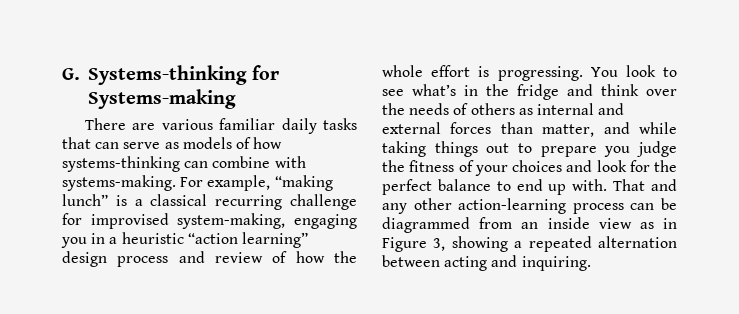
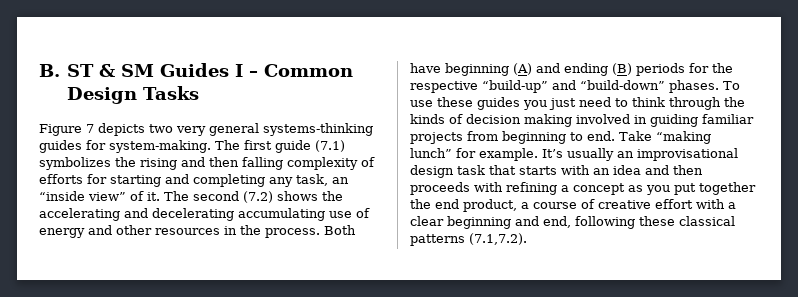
[62,65,280,85] [87,89,236,109] [84,118,357,134] [62,137,283,149] [62,156,306,172] [62,175,333,191] [62,194,357,210] [62,213,357,229] [61,232,308,248] [62,251,357,267] [382,65,677,81] [382,84,677,100] [382,103,625,115] [382,122,677,137] [382,141,677,157] [382,160,677,176] [382,179,677,195] [382,198,677,214] [382,217,677,233] [382,236,677,252] [382,255,591,271] G. Systems-thinking for Systems-making // There are various familiar daily tasks that can serve as models of how systems-thinking can combine with systems-making. For example, “making lunch” is a classical recurring challenge for improvised system-making, engaging you in a heuristic “action learning” design process and review of how the whole effort is progressing. You look to see what’s in the fridge and think over the needs of others as internal and external forces than matter, and while taking things out to prepare you judge the fitness of your choices and look for the perfect balance to end up with. That and any other action-learning process can be diagrammed from an inside view as in Figure 3, showing a repeated alternation between acting and inquiring. -> [39,63,353,77] [66,86,200,104] [39,123,373,136] [39,140,345,153] [39,157,375,170] [39,174,349,187] [39,191,343,203] [39,208,370,221] [39,225,356,238] [410,63,733,76] [410,80,740,93] [410,97,745,110] [410,114,754,127] [410,131,711,144] [410,148,738,161] [410,165,703,178] [410,182,756,195] [410,199,736,212] [410,216,735,229] [410,233,527,246] B. ST & SM Guides I – Common Design Tasks // Figure 7 depicts two very general systems-thinking guides for system-making. The first guide (7.1) symbolizes the rising and then falling complexity of efforts for starting and completing any task, an “inside view” of it. The second (7.2) shows the accelerating and decelerating accumulating use of energy and other resources in the process. Both have beginning (A) and ending (B) periods for the respective “build-up” and “build-down” phases. To use these guides you just need to think through the kinds of decision making involved in guiding familiar projects from beginning to end. Take “making lunch” for example. It’s usually an improvisational design task that starts with an idea and then proceeds with refining a concept as you put together the end product, a course of creative effort with a clear beginning and end, following these classical patterns (7.1,7.2).

